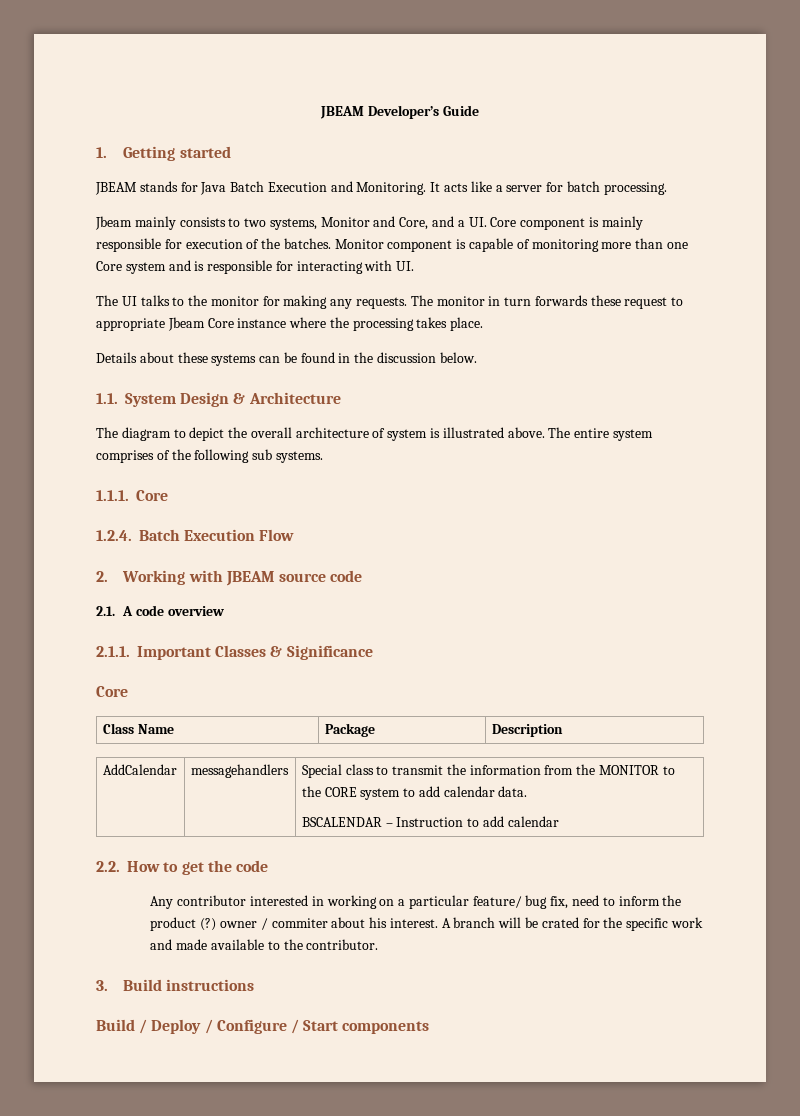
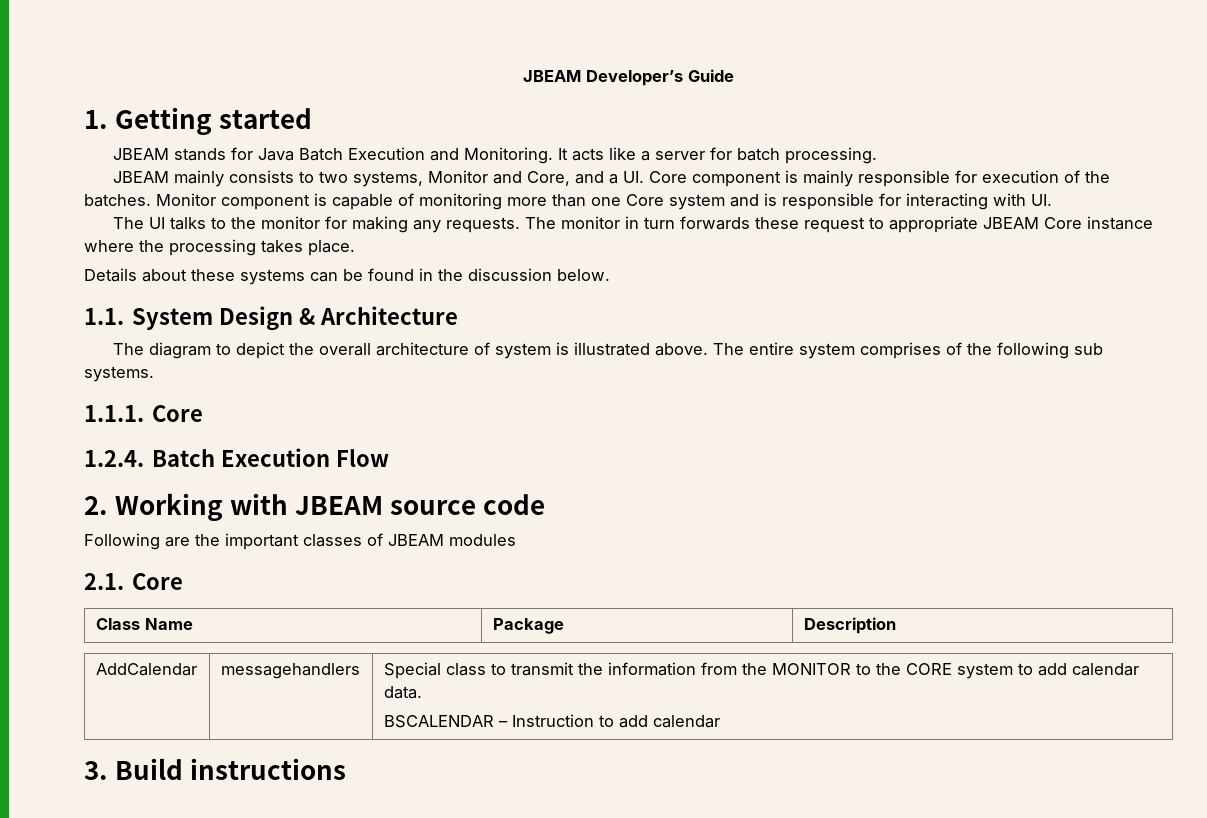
[95,216,132,230] Jbeam -> [113,171,170,183] JBEAM
[167,317,205,331] Jbeam -> [983,217,1040,229] JBEAM
[96,605,224,616] [96,645,373,660] 2.1. A code overview // 2.1.1. Important Classes & Significance // -> [84,533,516,550] [84,573,124,590] Following are the important classes of JBEAM modules // 2.1.
[96,860,269,875] [150,895,682,909] [150,917,703,931] [150,939,379,950] [96,979,255,991] [96,1019,430,1034] 2.2. How to get the code // Any contributor interested in working on a particular feature/ bug fix, need to inform the product (?) owner / commiter about his interest. A branch will be crated for the specific work and made available to the contributor. // 3. Build instructions // Build / Deploy / Configure / Start components -> [84,758,347,780] 3. Build instructions

